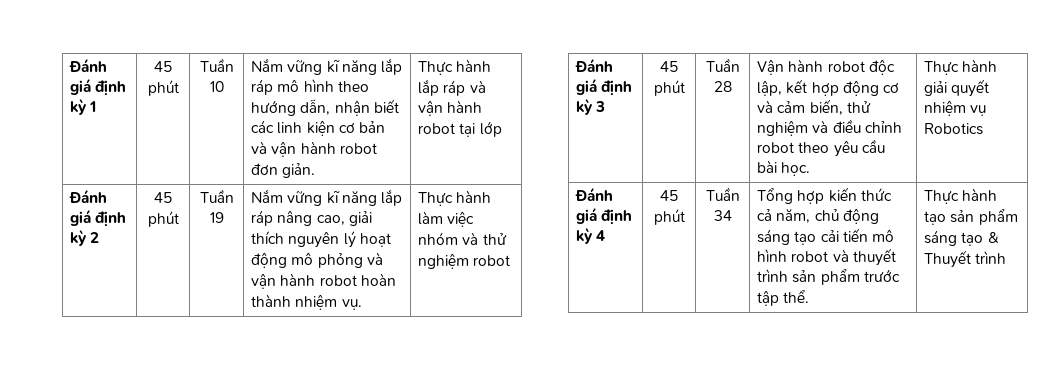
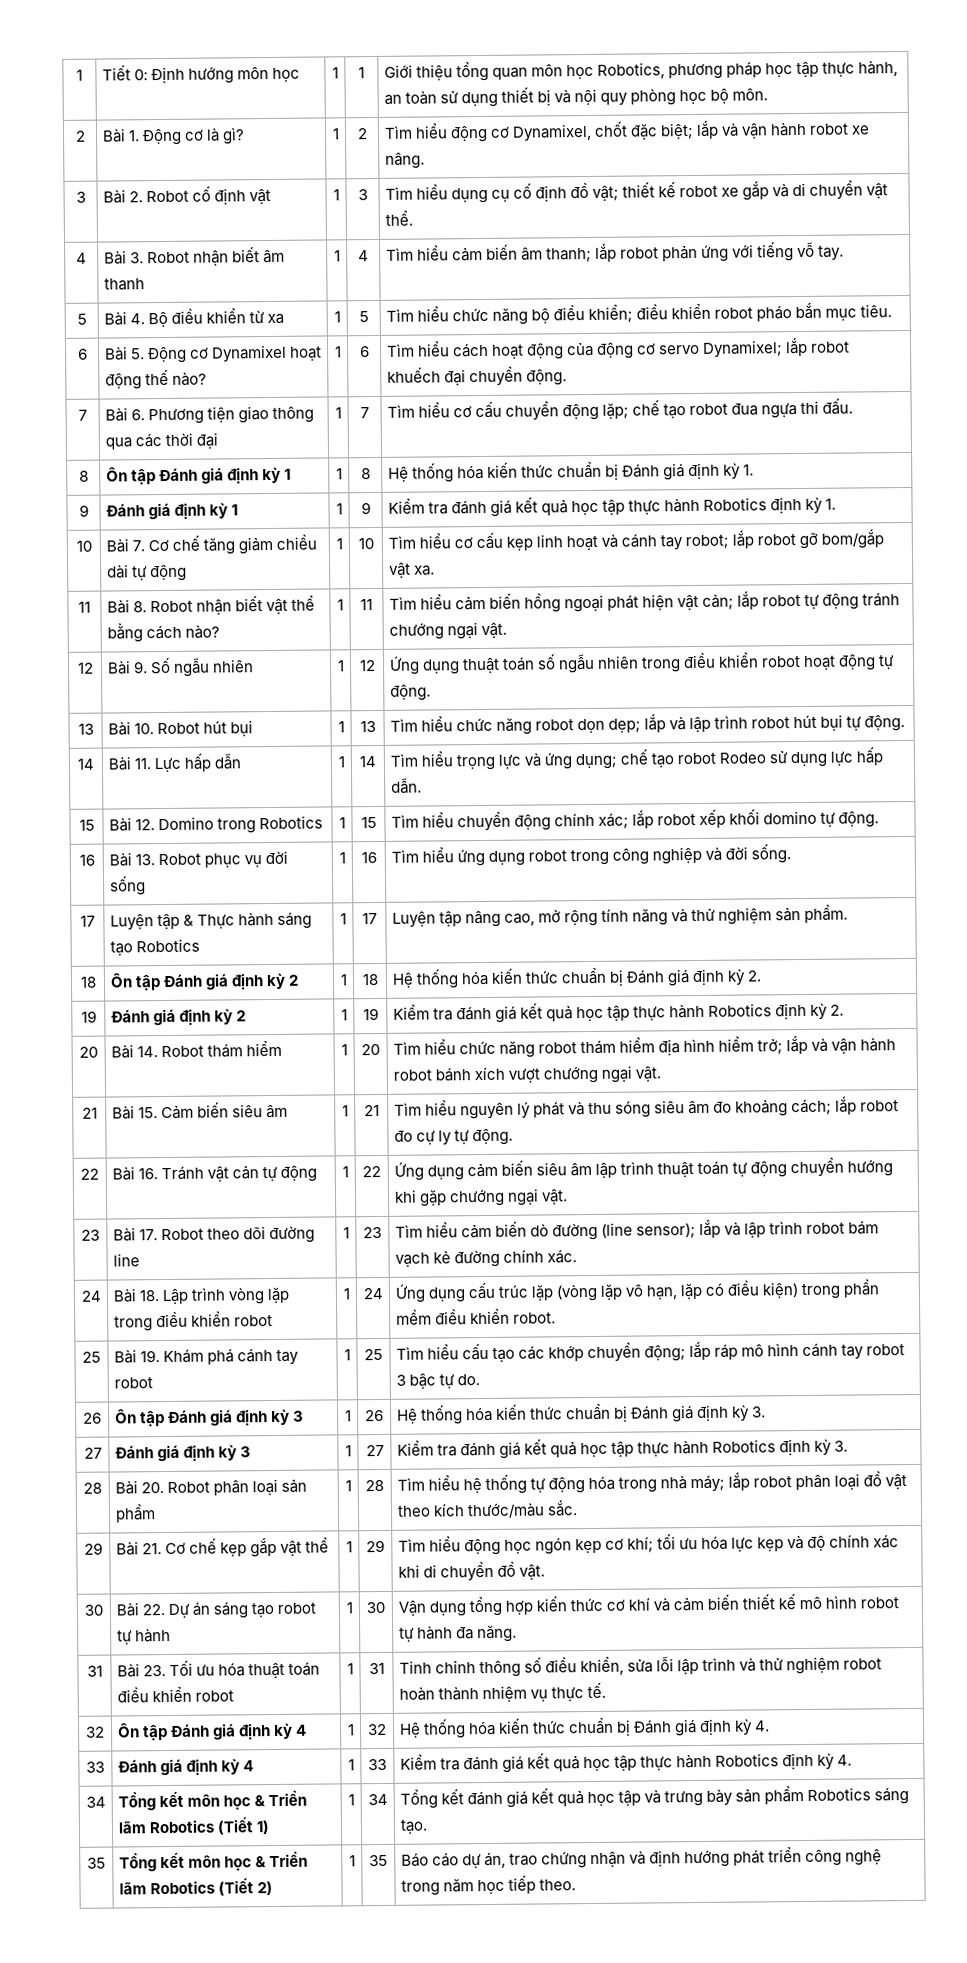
[69,58,108,72] [70,78,127,96] [70,98,97,115] [154,61,172,72] [147,80,179,96] [199,58,234,72] [209,81,224,92] [251,58,402,75] [251,79,369,95] [251,99,399,116] [251,120,385,136] [251,141,377,157] [251,163,316,178] [418,59,492,75] [418,79,486,96] [418,100,483,116] [418,121,502,137] [69,189,108,203] [70,209,127,227] [70,229,100,246] [154,192,172,203] [147,211,179,227] [199,189,234,203] [209,212,224,223] [251,189,402,206] [251,210,372,226] [251,231,391,248] [251,252,383,268] [251,273,396,289] [251,294,362,310] [418,190,492,206] [418,211,475,227] [418,232,507,245] [418,253,511,269] [575,58,614,72] [576,78,633,96] [576,98,606,115] [660,61,678,72] [653,80,685,96] [705,58,740,72] [713,81,732,92] [757,59,895,75] [757,79,899,96] [757,99,871,115] [757,119,902,136] [757,139,885,157] [757,160,811,176] [924,59,998,75] [924,79,990,97] [924,100,987,116] [924,123,984,135] [575,187,614,201] [576,207,633,225] [576,227,606,244] [660,190,678,201] [653,209,685,225] [705,187,740,201] [713,210,732,221] [757,187,892,204] [757,208,879,224] [757,228,894,245] [757,248,896,266] [757,269,900,285] [757,290,810,306] [924,188,998,204] [924,209,1018,225] [924,230,999,246] [924,250,1007,268] Đánh giá định kỳ 1 | 45 phút | Tuần 10 | Nắm vững kĩ năng lắp ráp mô hình theo hướng dẫn, nhận biết các linh kiện cơ bản và vận hành robot đơn giản. | Thực hành lắp ráp và vận hành robot tại lớp // Đánh giá định kỳ 2 | 45 phút | Tuần 19 | Nắm vững kĩ năng lắp ráp nâng cao, giải thích nguyên lý hoạt động mô phỏng và vận hành robot hoàn thành nhiệm vụ. | Thực hành làm việc nhóm và thử nghiệm robot // Đánh giá định kỳ 3 | 45 phút | Tuần 28 | Vận hành robot độc lập, kết hợp động cơ và cảm biến, thử nghiệm và điều chỉnh robot theo yêu cầu bài học. | Thực hành giải quyết nhiệm vụ Robotics // Đánh giá định kỳ 4 | 45 phút | Tuần 34 | Tổng hợp kiến thức cả năm, chủ động sáng tạo cải tiến mô hình robot và thuyết trình sản phẩm trước tập thể. | Thực hành tạo sản phẩm sáng tạo & Thuyết trình -> [76,69,83,81] [101,65,300,85] [331,67,339,79] [358,67,365,79] [383,60,899,82] [383,87,769,108] [74,130,86,142] [101,127,245,146] [331,128,340,140] [356,128,368,140] [383,120,871,143] [384,151,425,169] [75,191,86,203] [102,186,271,206] [332,189,340,201] [357,189,368,201] [384,180,889,204] [384,210,413,226] [76,252,87,264] [103,247,285,267] [103,278,145,291] [333,250,341,262] [358,250,369,262] [385,241,845,263] [76,313,87,325] [103,308,284,328] [333,311,341,323] [358,311,369,323] [385,302,893,325] [77,348,88,360] [103,344,322,364] [104,369,207,390] [334,346,342,358] [359,346,370,358] [385,337,851,360] [386,366,567,387] [78,409,87,421] [104,405,314,425] [104,432,218,450] [334,407,342,419] [360,407,369,419] [386,398,854,421] [78,470,89,482] [105,466,291,486] [335,468,343,480] [360,468,371,480] [387,461,755,483] [78,504,89,517] [105,502,238,520] [335,503,343,515] [360,502,371,515] [387,496,837,517] [75,540,92,552] [105,534,317,555] [106,563,187,582] [335,538,343,550] [357,538,374,550] [387,529,885,552] [388,561,435,579] [78,601,91,613] [106,595,315,616] [106,623,220,643] [336,599,344,611] [360,599,373,611] [388,591,901,613] [388,621,507,640] [76,662,94,674] [106,657,254,677] [336,660,345,672] [358,660,376,672] [388,652,895,675] [389,683,431,701] [77,723,94,735] [107,720,253,737] [337,721,345,733] [359,721,376,733] [389,714,906,735] [77,758,94,770] [107,753,241,773] [337,756,345,768] [359,756,376,768] [389,747,884,771] [390,777,422,794] [78,819,95,831] [108,815,323,834] [338,817,346,829] [360,817,377,829] [390,809,880,832] [78,854,95,866] [108,850,288,868] [108,876,146,896] [338,852,346,864] [360,852,377,864] [390,844,792,867] [80,915,95,927] [109,911,312,931] [109,938,200,957] [339,913,347,925] [362,913,377,925] [391,904,849,928] [79,976,97,988] [109,972,299,992] [339,974,348,986] [361,973,379,986] [391,967,763,989] [80,1010,97,1023] [110,1008,246,1026] [340,1009,348,1021] [362,1007,379,1021] [392,1002,845,1023] [79,1046,98,1058] [110,1040,282,1059] [340,1044,348,1056] [361,1043,380,1056] [392,1035,897,1058] [392,1065,661,1084] [81,1107,98,1119] [111,1102,288,1120] [341,1105,349,1117] [363,1104,380,1117] [393,1096,900,1120] [393,1127,513,1146] [80,1168,99,1180] [111,1164,317,1183] [341,1166,349,1178] [362,1165,381,1178] [393,1157,894,1181] [393,1188,568,1207] [81,1229,100,1241] [112,1225,315,1244] [112,1253,140,1267] [342,1227,350,1239] [363,1226,382,1239] [394,1219,880,1241] [394,1249,577,1268] [80,1290,102,1302] [112,1286,290,1306] [113,1311,273,1332] [342,1288,350,1300] [362,1287,383,1300] [394,1279,880,1303] [395,1308,556,1325] [82,1351,101,1363] [113,1348,299,1365] [113,1377,153,1389] [343,1349,351,1361] [364,1348,383,1361] [395,1341,906,1363] [395,1372,480,1390] [83,1412,102,1424] [114,1408,304,1428] [344,1410,352,1422] [365,1409,384,1422] [396,1403,767,1425] [83,1447,102,1459] [114,1444,251,1462] [344,1445,352,1457] [365,1444,384,1457] [396,1438,849,1459] [83,1482,102,1494] [114,1478,307,1497] [114,1504,156,1523] [344,1480,352,1492] [365,1479,384,1492] [396,1471,908,1495] [396,1500,578,1519] [84,1542,103,1555] [115,1537,329,1558] [345,1541,353,1553] [366,1539,385,1553] [397,1534,900,1556] [397,1561,545,1582] [84,1604,103,1616] [115,1601,316,1619] [116,1627,171,1645] [345,1602,353,1614] [366,1601,385,1614] [397,1594,900,1617] [398,1624,517,1643] [86,1665,103,1677] [116,1660,320,1680] [116,1686,234,1703] [346,1663,354,1675] [368,1662,385,1675] [398,1656,883,1678] [398,1682,606,1703] [86,1726,105,1738] [116,1722,307,1742] [346,1724,355,1736] [367,1723,387,1736] [398,1717,771,1739] [86,1761,105,1773] [117,1758,254,1776] [347,1759,355,1771] [368,1758,387,1771] [399,1752,853,1773] [85,1796,106,1808] [117,1790,307,1811] [117,1817,270,1835] [347,1794,355,1806] [367,1793,388,1806] [399,1786,910,1809] [399,1819,428,1835] [87,1857,106,1869] [118,1851,308,1872] [118,1878,273,1896] [348,1855,356,1867] [369,1854,388,1867] [400,1847,883,1869] [400,1875,576,1896] 1 | Tiết 0: Định hướng môn học | 1 | 1 | Giới thiệu tổng quan môn học Robotics, phương pháp học tập thực hành, an toàn sử dụng thiết bị và nội quy phòng học bộ môn. // 2 | Bài 1. Động cơ là gì? | 1 | 2 | Tìm hiểu động cơ Dynamixel, chốt đặc biệt; lắp và vận hành robot xe nâng. // 3 | Bài 2. Robot cố định vật | 1 | 3 | Tìm hiểu dụng cụ cố định đồ vật; thiết kế robot xe gắp và di chuyển vật thể. // 4 | Bài 3. Robot nhận biết âm thanh | 1 | 4 | Tìm hiểu cảm biến âm thanh; lắp robot phản ứng với tiếng vỗ tay. // 5 | Bài 4. Bộ điều khiển từ xa | 1 | 5 | Tìm hiểu chức năng bộ điều khiển; điều khiển robot pháo bắn mục tiêu. // 6 | Bài 5. Động cơ Dynamixel hoạt động thế nào? | 1 | 6 | Tìm hiểu cách hoạt động của động cơ servo Dynamixel; lắp robot khuếch đại chuyển động. // 7 | Bài 6. Phương tiện giao thông qua các thời đại | 1 | 7 | Tìm hiểu cơ cấu chuyển động lặp; chế tạo robot đua ngựa thi đấu. // 8 | Ôn tập Đánh giá định kỳ 1 | 1 | 8 | Hệ thống hóa kiến thức chuẩn bị Đánh giá định kỳ 1. // 9 | Đánh giá định kỳ 1 | 1 | 9 | Kiểm tra đánh giá kết quả học tập thực hành Robotics định kỳ 1. // 10 | Bài 7. Cơ chế tăng giảm chiều dài tự động | 1 | 10 | Tìm hiểu cơ cấu kẹp linh hoạt và cánh tay robot; lắp robot gỡ bom/gắp vật xa. // 11 | Bài 8. Robot nhận biết vật thể bằng cách nào? | 1 | 11 | Tìm hiểu cảm biến hồng ngoại phát hiện vật cản; lắp robot tự động tránh chướng ngại vật. // 12 | Bài 9. Số ngẫu nhiên | 1 | 12 | Ứng dụng thuật toán số ngẫu nhiên trong điều khiển robot hoạt động tự động. // 13 | Bài 10. Robot hút bụi | 1 | 13 | Tìm hiểu chức năng robot dọn dẹp; lắp và lập trình robot hút bụi tự động. // 14 | Bài 11. Lực hấp dẫn | 1 | 14 | Tìm hiểu trọng lực và ứng dụng; chế tạo robot Rodeo sử dụng lực hấp dẫn. // 15 | Bài 12. Domino trong Robotics | 1 | 15 | Tìm hiểu chuyển động chính xác; lắp robot xếp khối domino tự động. // 16 | Bài 13. Robot phục vụ đời sống | 1 | 16 | Tìm hiểu ứng dụng robot trong công nghiệp và đời sống. // 17 | Luyện tập & Thực hành sáng tạo Robotics | 1 | 17 | Luyện tập nâng cao, mở rộng tính năng và thử nghiệm sản phẩm. // 18 | Ôn tập Đánh giá định kỳ 2 | 1 | 18 | Hệ thống hóa kiến thức chuẩn bị Đánh giá định kỳ 2. // 19 | Đánh giá định kỳ 2 | 1 | 19 | Kiểm tra đánh giá kết quả học tập thực hành Robotics định kỳ 2. // 20 | Bài 14. Robot thám hiểm | 1 | 20 | Tìm hiểu chức năng robot thám hiểm địa hình hiểm trở; lắp và vận hành robot bánh xích vượt chướng ngại vật. // 21 | Bài 15. Cảm biến siêu âm | 1 | 21 | Tìm hiểu nguyên lý phát và thu sóng siêu âm đo khoảng cách; lắp robot đo cự ly tự động. // 22 | Bài 16. Tránh vật cản tự động | 1 | 22 | Ứng dụng cảm biến siêu âm lập trình thuật toán tự động chuyển hướng khi gặp chướng ngại vật. // 23 | Bài 17. Robot theo dõi đường line | 1 | 23 | Tìm hiểu cảm biến dò đường (line sensor); lắp và lập trình robot bám vạch kẻ đường chính xác. // 24 | Bài 18. Lập trình vòng lặp trong điều khiển robot | 1 | 24 | Ứng dụng cấu trúc lặp (vòng lặp vô hạn, lặp có điều kiện) trong phần mềm điều khiển robot. // 25 | Bài 19. Khám phá cánh tay robot | 1 | 25 | Tìm hiểu cấu tạo các khớp chuyển động; lắp ráp mô hình cánh tay robot 3 bậc tự do. // 26 | Ôn tập Đánh giá định kỳ 3 | 1 | 26 | Hệ thống hóa kiến thức chuẩn bị Đánh giá định kỳ 3. // 27 | Đánh giá định kỳ 3 | 1 | 27 | Kiểm tra đánh giá kết quả học tập thực hành Robotics định kỳ 3. // 28 | Bài 20. Robot phân loại sản phẩm | 1 | 28 | Tìm hiểu hệ thống tự động hóa trong nhà máy; lắp robot phân loại đồ vật theo kích thước/màu sắc. // 29 | Bài 21. Cơ chế kẹp gắp vật thể | 1 | 29 | Tìm hiểu động học ngón kẹp cơ khí; tối ưu hóa lực kẹp và độ chính xác khi di chuyển đồ vật. // 30 | Bài 22. Dự án sáng tạo robot tự hành | 1 | 30 | Vận dụng tổng hợp kiến thức cơ khí và cảm biến thiết kế mô hình robot tự hành đa năng. // 31 | Bài 23. Tối ưu hóa thuật toán điều khiển robot | 1 | 31 | Tinh chỉnh thông số điều khiển, sửa lỗi lập trình và thử nghiệm robot hoàn thành nhiệm vụ thực tế. // 32 | Ôn tập Đánh giá định kỳ 4 | 1 | 32 | Hệ thống hóa kiến thức chuẩn bị Đánh giá định kỳ 4. // 33 | Đánh giá định kỳ 4 | 1 | 33 | Kiểm tra đánh giá kết quả học tập thực hành Robotics định kỳ 4. // 34 | Tổng kết môn học & Triển lãm Robotics (Tiết 1) | 1 | 34 | Tổng kết đánh giá kết quả học tập và trưng bày sản phẩm Robotics sáng tạo. // 35 | Tổng kết môn học & Triển lãm Robotics (Tiết 2) | 1 | 35 | Báo cáo dự án, trao chứng nhận và định hướng phát triển công nghệ trong năm học tiếp theo.

